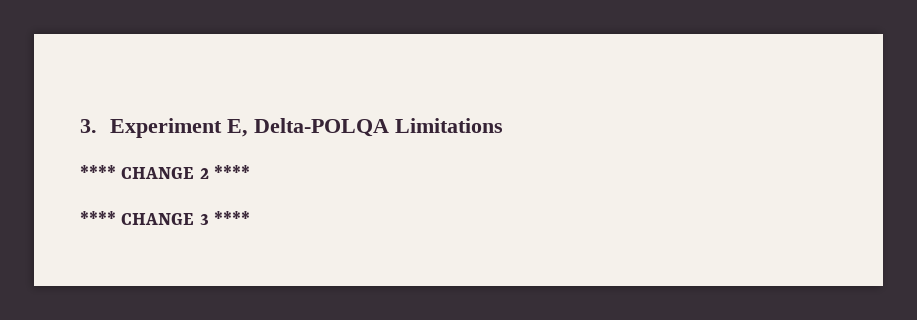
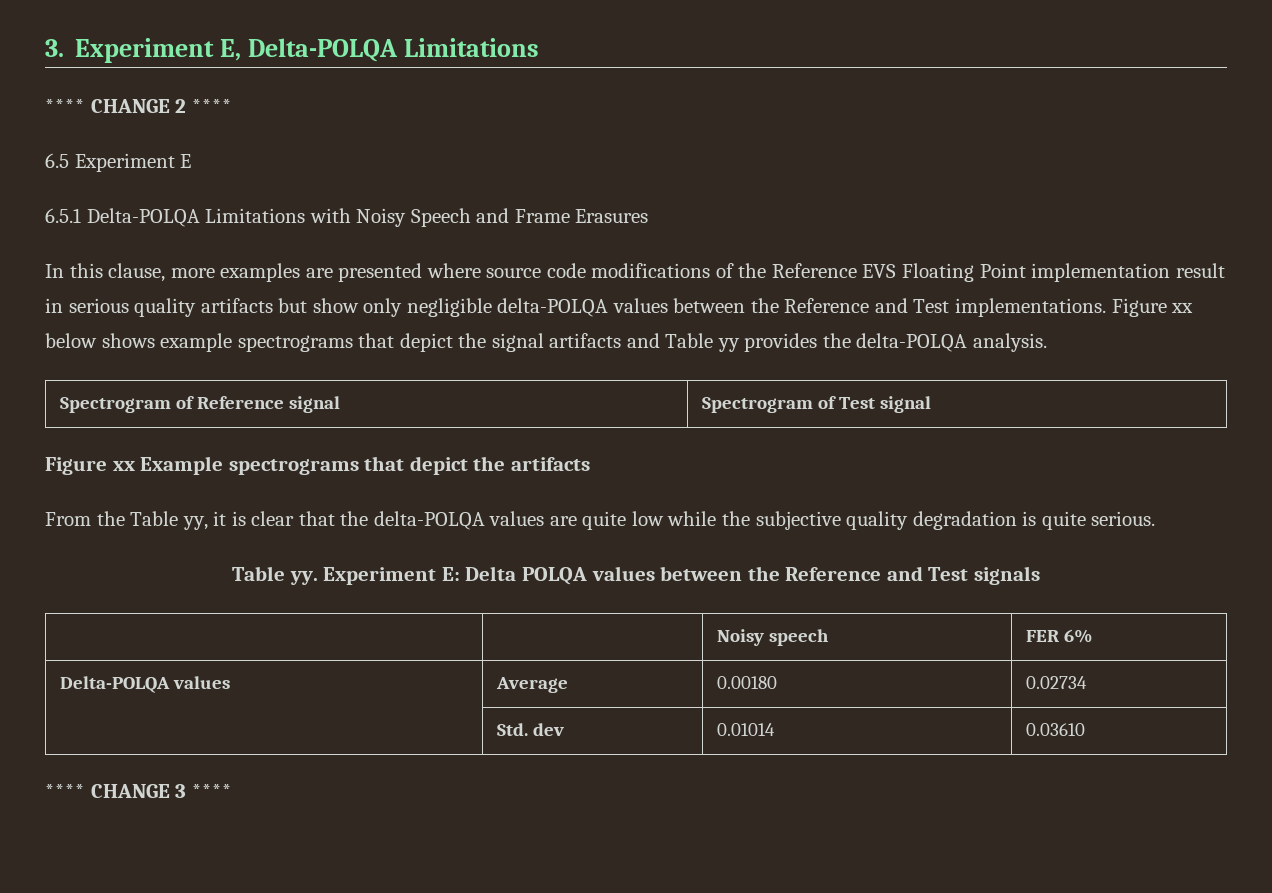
(251, 172) none -> [45,153,192,172] [45,208,649,227] [45,263,1225,282] [45,298,1194,317] [45,333,1048,352] [59,396,340,413] [701,396,931,413] [45,456,590,475] [45,511,1156,530] [232,566,1040,585] [716,629,829,646] [1025,629,1093,643] [59,676,230,693] [495,677,568,693] [716,676,777,689] [1025,676,1087,689] [496,723,564,736] [716,723,775,736] [1025,723,1085,736] // 6.5 Experiment E // 6.5.1 Delta-POLQA Limitations with Noisy Speech and Frame Erasures // In this clause, more examples are presented where source code modifications of the Reference EVS Floating Point implementation result in serious quality artifacts but show only negligible delta-POLQA values between the Reference and Test implementations. Figure xx below shows example spectrograms that depict the signal artifacts and Table yy provides the delta-POLQA analysis. // Spectrogram of Reference signal | Spectrogram of Test signal // Figure xx Example spectrograms that depict the artifacts // From the Table yy, it is clear that the delta-POLQA values are quite low while the subjective quality degradation is quite serious. // Table yy. Experiment E: Delta POLQA values between the Reference and Test signals // | | Noisy speech | FER 6% // Delta-POLQA values | Average | 0.00180 | 0.02734 // | Std. dev | 0.01014 | 0.03610

